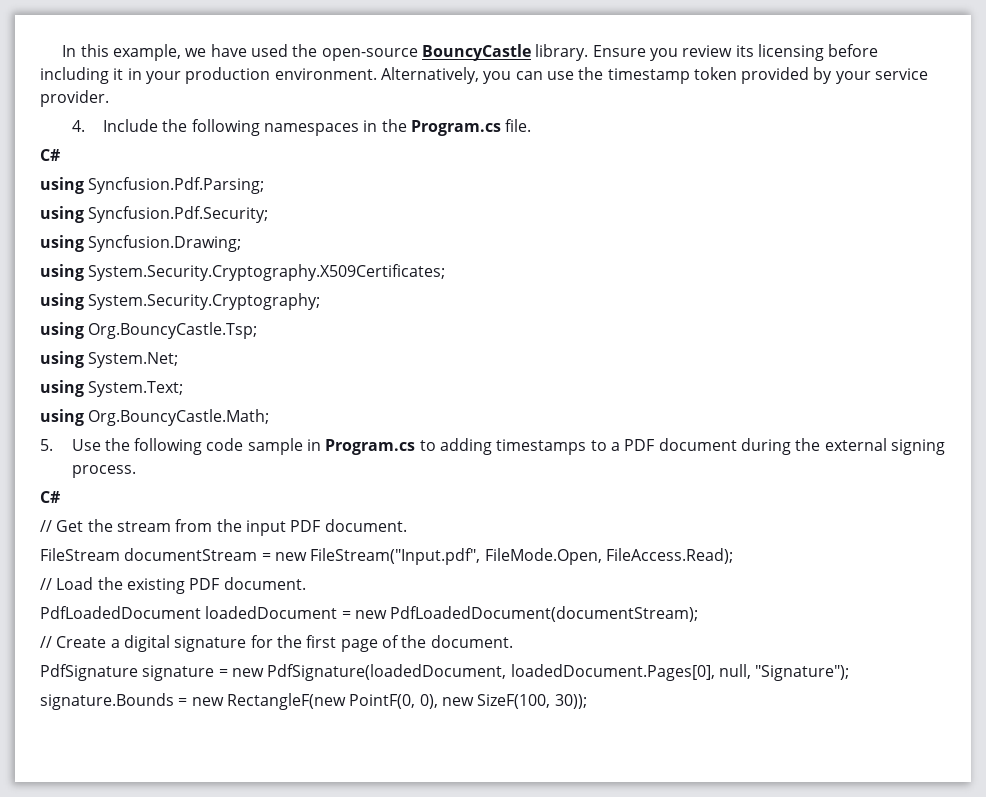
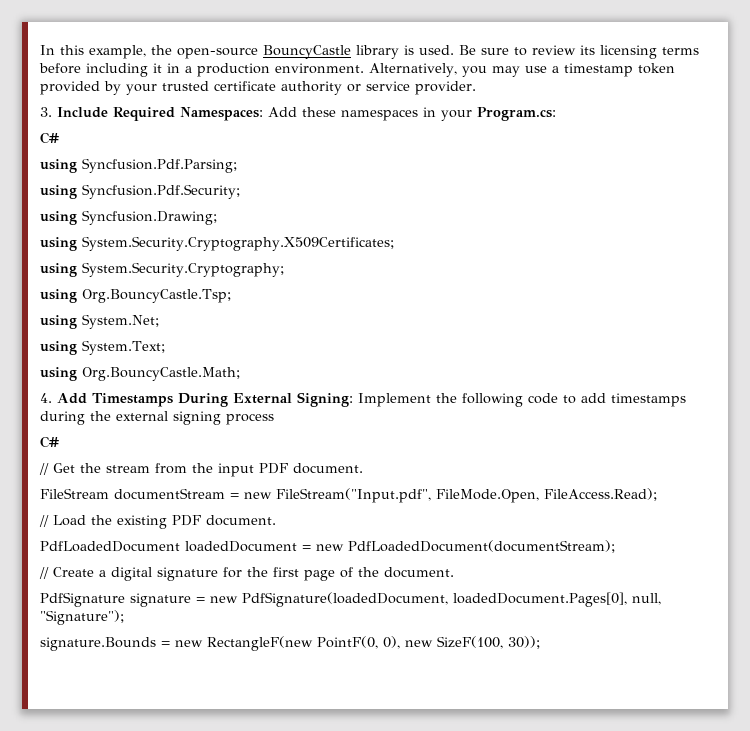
[185,44,678,61] we have used the open-source BouncyCastle library. Ensure you -> [151,45,527,59] the open-source BouncyCastle library is used. Be sure to
(824, 52) none -> [662,47,699,55] terms
[145,71,181,84] your -> [185,66,192,73] a
[515,67,604,80] can use the -> [491,66,559,77] may use a
[875,68,929,80] [40,90,109,107] [71,119,532,136] service provider. // 4. Include the following namespaces in the Program.cs file. -> [162,81,476,95] [40,107,556,121] trusted certificate authority or service provider. // 3. Include Required Namespaces: Add these namespaces in your Program.cs:
[40,438,737,455] 5. Use the following code sample in Program.cs to adding timestamps to a PDF document -> [40,392,686,407] 4. Add Timestamps During External Signing: Implement the following code to add timestamps
[71,465,136,478] process. -> [226,413,274,425] process

